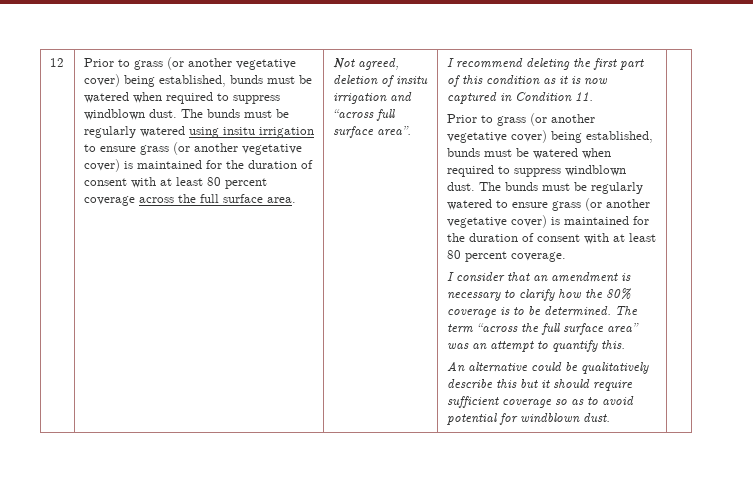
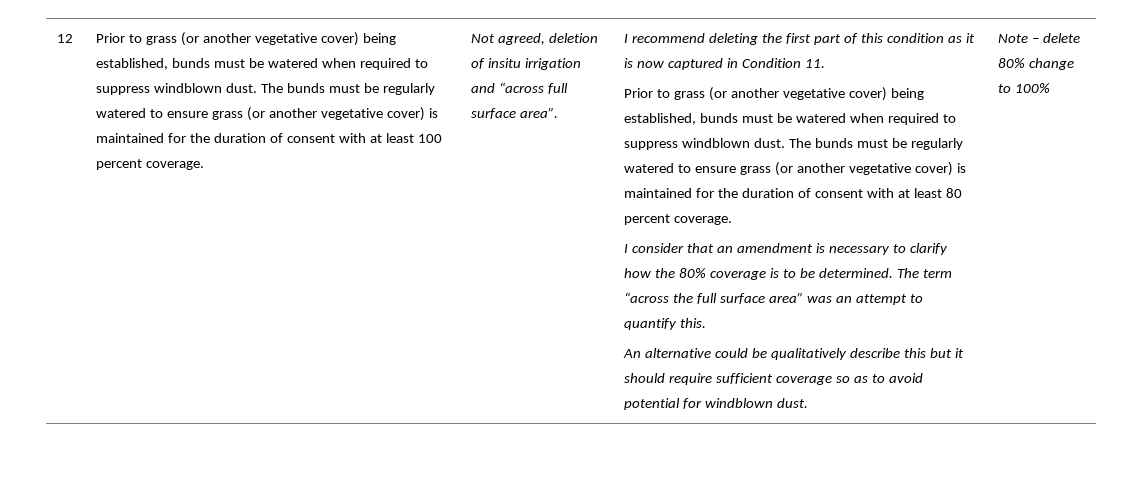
[188,127,314,138] using insitu irrigation -> (147, 113) none
[206,177,267,189] [83,194,296,206] 80 percent coverage across the full surface area. -> [417,134,442,143] [96,159,205,170] 100 percent coverage.
(610, 417) none -> [998,33,1081,43] [998,58,1075,70] [998,83,1051,93] Note – delete 80% change to 100%

